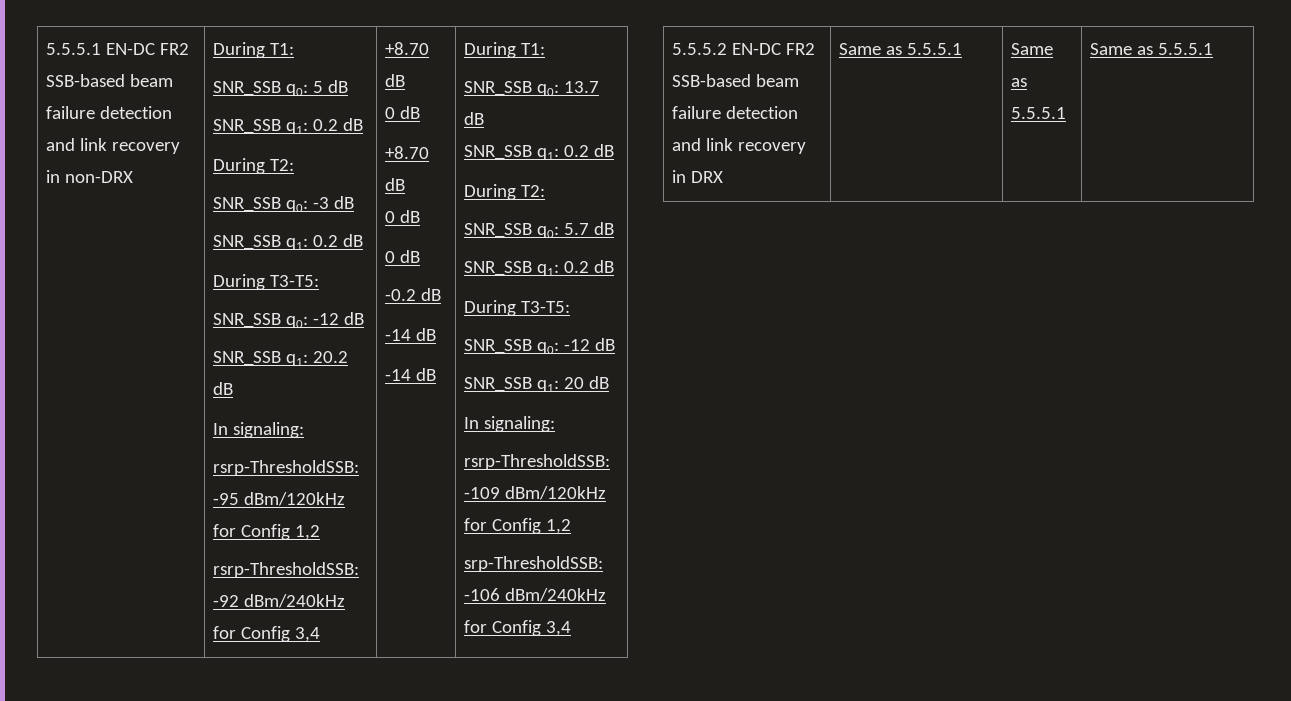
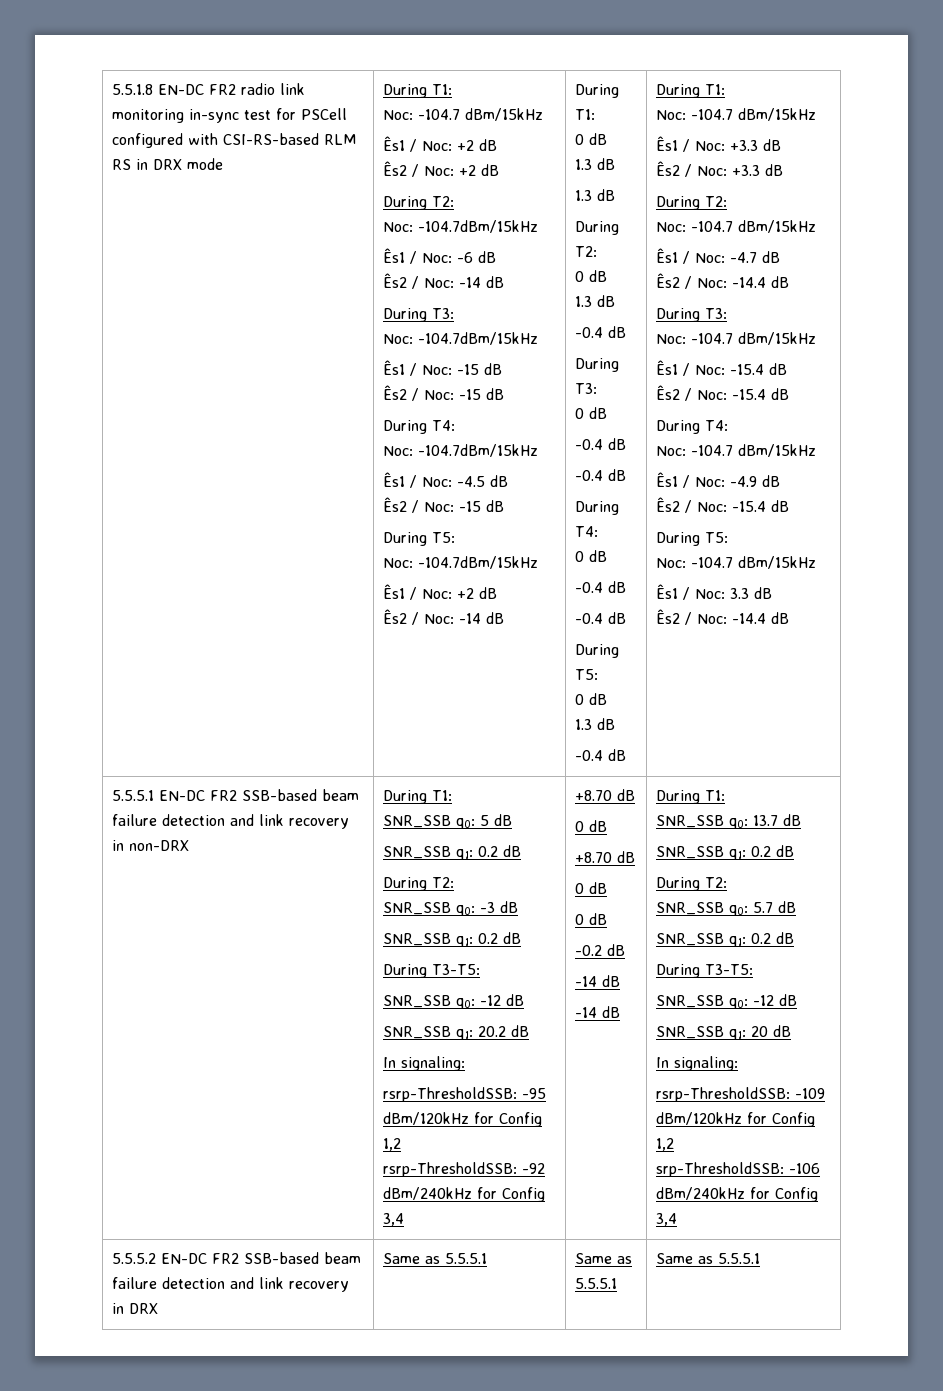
(45, 49) none -> [112,83,306,95] [112,108,348,123] [112,133,357,148] [112,158,224,170] [383,84,453,98] [383,108,544,121] [383,136,498,152] [383,161,500,177] [383,196,455,210] [383,220,539,233] [383,248,497,264] [383,273,505,289] [383,308,455,322] [383,332,539,345] [383,360,503,376] [383,385,505,401] [383,420,456,434] [383,444,539,457] [383,472,509,488] [383,497,505,513] [383,532,456,546] [383,556,539,569] [383,584,498,600] [383,609,505,625] [575,84,620,98] [575,109,596,120] [575,133,608,145] [575,158,616,170] [575,189,616,201] [575,221,620,235] [575,246,598,257] [575,270,608,282] [575,295,616,307] [575,326,627,338] [575,358,620,372] [575,383,598,394] [575,407,608,419] [575,438,627,450] [575,469,627,481] [575,501,620,515] [575,526,599,537] [575,550,608,562] [575,581,627,593] [575,612,627,624] [575,644,620,658] [575,669,599,680] [575,693,608,705] [575,718,616,730] [575,749,627,761] [656,84,726,98] [656,108,817,121] [656,136,782,152] [656,161,784,177] [656,196,728,210] [656,220,817,233] [656,248,781,264] [656,273,790,289] [656,308,728,322] [656,332,817,345] [656,360,788,376] [656,385,790,401] [656,420,729,434] [656,444,817,457] [656,472,781,488] [656,497,790,513] [656,532,729,546] [656,556,817,569] [656,584,773,600] [656,609,790,625] 5.5.1.8 EN-DC FR2 radio link monitoring in-sync test for PSCell configured with CSI-RS-based RLM RS in DRX mode | During T1: // Noc: -104.7 dBm/15kHz // Ês1 / Noc: +2 dB // Ês2 / Noc: +2 dB // During T2: // Noc: -104.7dBm/15kHz // Ês1 / Noc: -6 dB // Ês2 / Noc: -14 dB // During T3: // Noc: -104.7dBm/15kHz // Ês1 / Noc: -15 dB // Ês2 / Noc: -15 dB // During T4: // Noc: -104.7dBm/15kHz // Ês1 / Noc: -4.5 dB // Ês2 / Noc: -15 dB // During T5: // Noc: -104.7dBm/15kHz // Ês1 / Noc: +2 dB // Ês2 / Noc: -14 dB | During T1: // 0 dB // 1.3 dB // 1.3 dB // During T2: // 0 dB // 1.3 dB // -0.4 dB // During T3: // 0 dB // -0.4 dB // -0.4 dB // During T4: // 0 dB // -0.4 dB // -0.4 dB // During T5: // 0 dB // 1.3 dB // -0.4 dB | During T1: // Noc: -104.7 dBm/15kHz // Ês1 / Noc: +3.3 dB // Ês2 / Noc: +3.3 dB // During T2: // Noc: -104.7 dBm/15kHz // Ês1 / Noc: -4.7 dB // Ês2 / Noc: -14.4 dB // During T3: // Noc: -104.7 dBm/15kHz // Ês1 / Noc: -15.4 dB // Ês2 / Noc: -15.4 dB // During T4: // Noc: -104.7 dBm/15kHz // Ês1 / Noc: -4.9 dB // Ês2 / Noc: -15.4 dB // During T5: // Noc: -104.7 dBm/15kHz // Ês1 / Noc: 3.3 dB // Ês2 / Noc: -14.4 dB //

